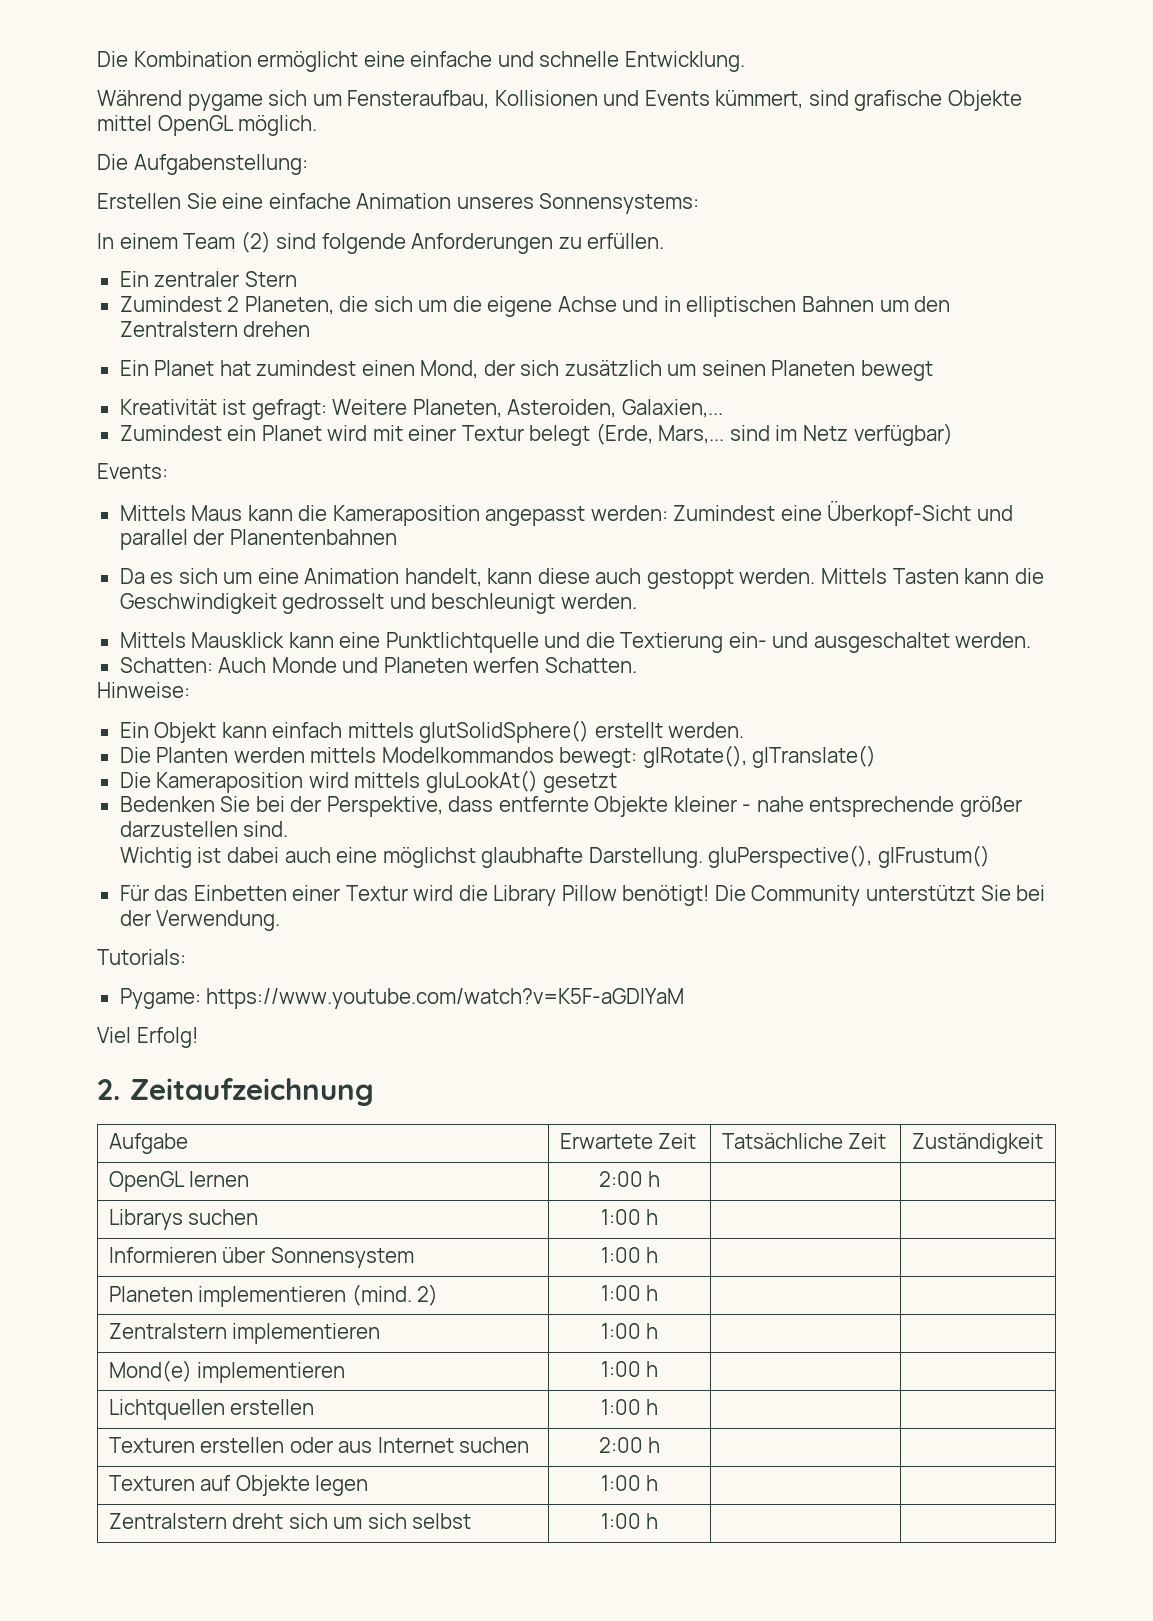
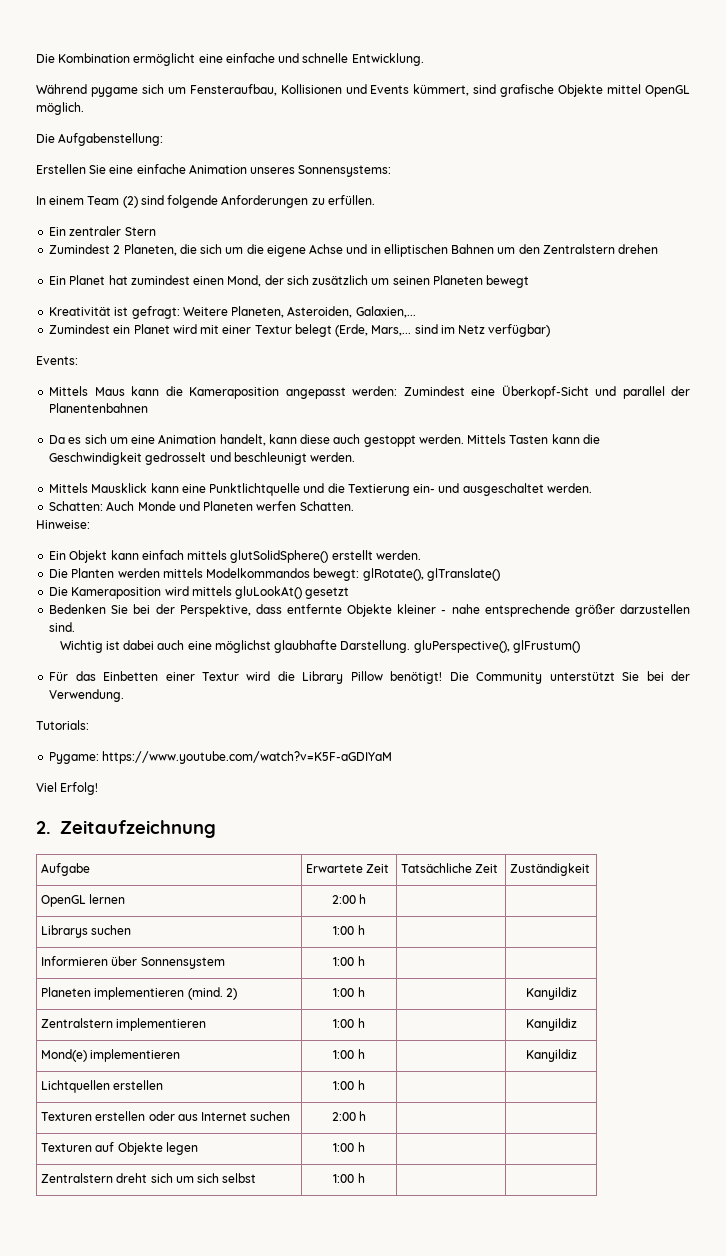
(659, 1293) none -> [525,987,577,1000] Kanyildiz
(659, 1331) none -> [525,1018,577,1031] Kanyildiz
(659, 1369) none -> [525,1049,577,1062] Kanyildiz

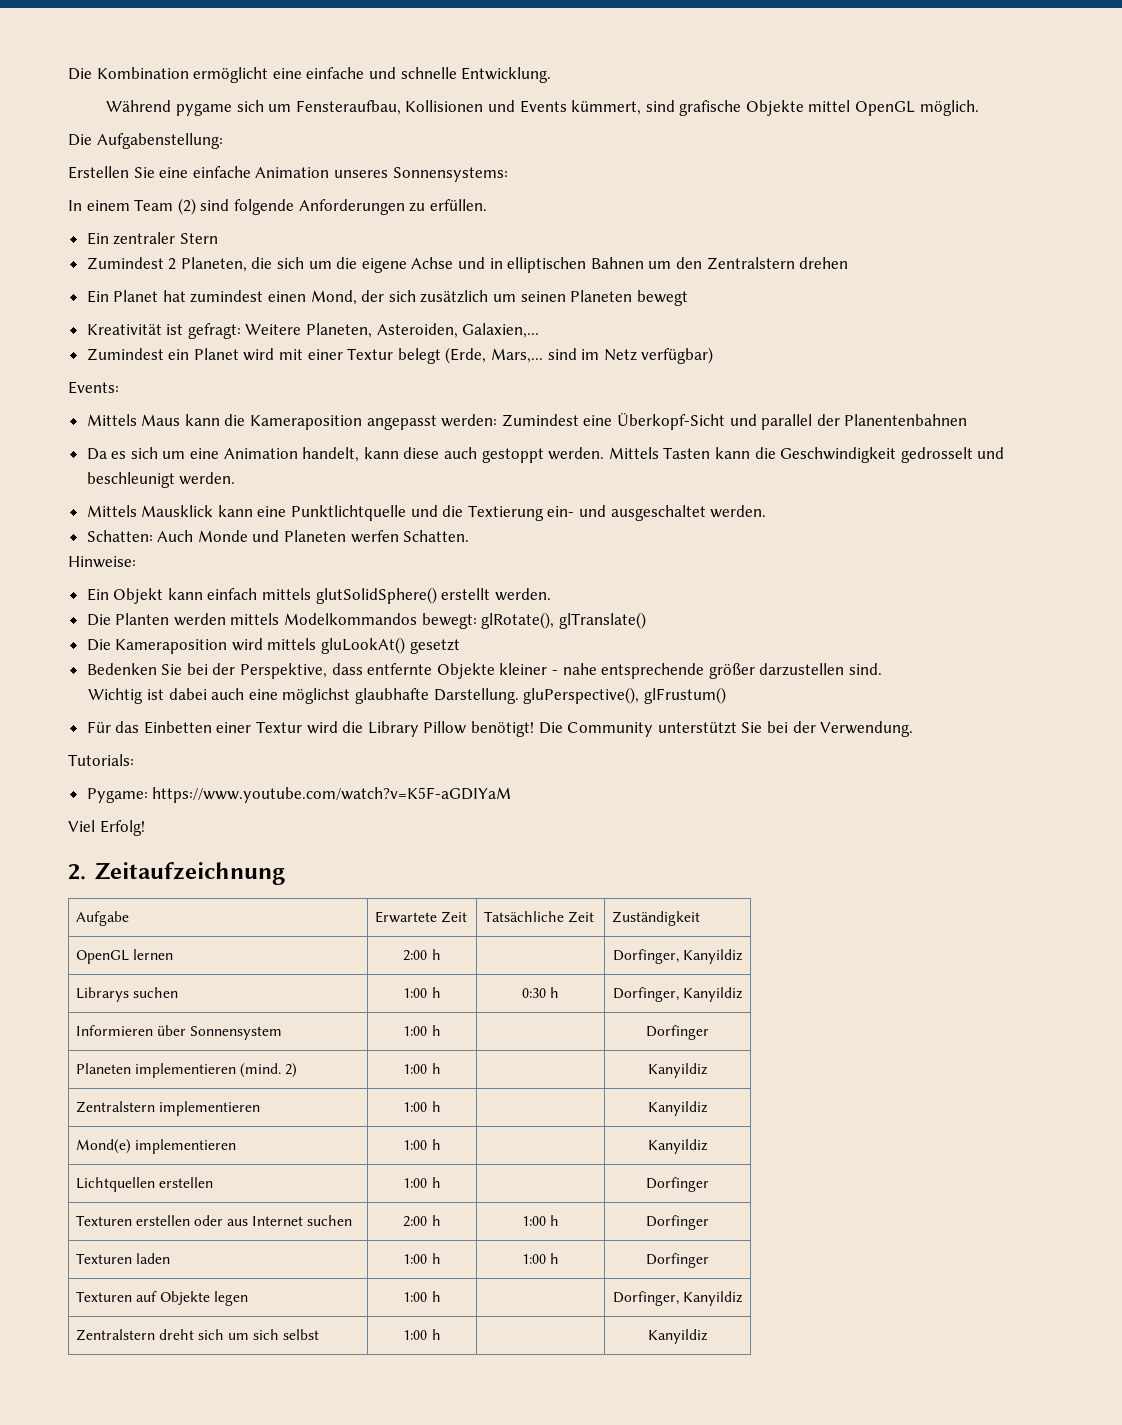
(367, 899) none -> [612,949,744,964] Dorfinger, Kanyildiz
(365, 930) | -> [521,987,560,998] [612,987,744,1002] 0:30 h | Dorfinger, Kanyildiz
(365, 961) none -> [646,1025,709,1040] Dorfinger
(365, 1085) none -> [646,1177,709,1192] Dorfinger
(367, 1116) | -> [521,1215,560,1226] [646,1215,709,1230] [75,1253,170,1264] [403,1253,441,1264] [521,1253,560,1264] [646,1253,709,1268] 1:00 h | Dorfinger // Texturen laden | 1:00 h | 1:00 h | Dorfinger
(365, 1147) none -> [612,1291,744,1306] Dorfinger, Kanyildiz
(365, 1178) none -> [648,1329,708,1344] Kanyildiz

